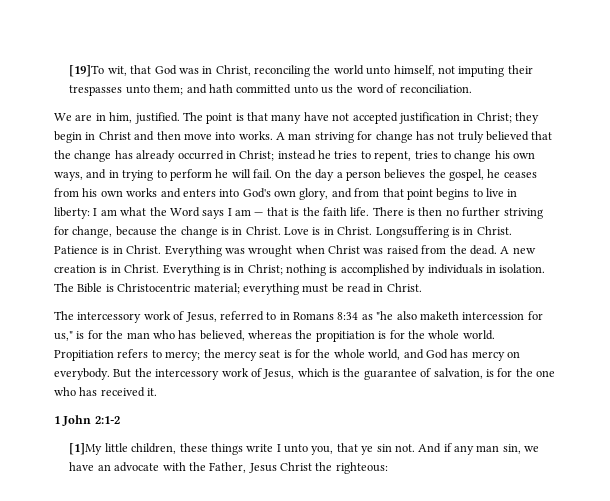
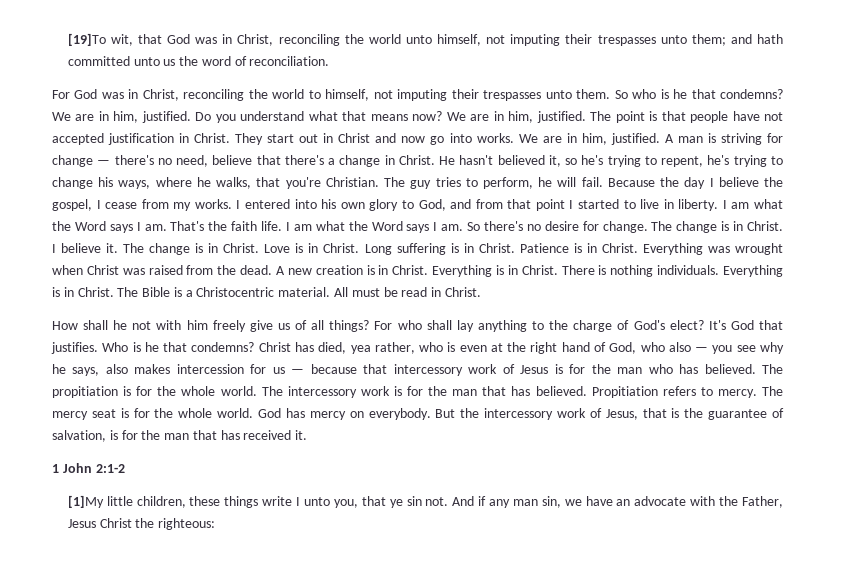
(472, 88) none -> [52,89,784,101] [52,111,443,123] For God was in Christ, reconciling the world to himself, not imputing their trespasses unto them. So who is he that condemns? We are in him, justified. Do you understand what that means now?
[271,114,302,124] many -> [690,111,729,123] people
[476,112,539,124] [54,131,273,143] Christ; they begin in Christ and then move into works. -> [194,133,660,145] Christ. They start out in Christ and now go into works. We are in him, justified.
(312, 136) none -> [707,133,716,143] is
[415,131,553,143] [54,150,535,162] [54,169,212,181] has not truly believed that the change has already occurred in Christ; instead he tries to repent, tries to change his own ways, and in trying to perform -> [97,155,783,167] [52,177,533,189] — there's no need, believe that there's a change in Christ. He hasn't believed it, so he's trying to repent, he's trying to change his ways, where he walks, that you're Christian. The guy tries to perform,
[275,170,292,178] On -> [607,178,655,187] Because
[336,169,537,181] [54,188,329,200] a person believes the gospel, he ceases from his own works and enters into God's own glory, -> [709,177,784,187] [52,199,446,211] I believe the gospel, I cease from my works. I entered into his own glory to God,
[436,188,470,200] begins -> [569,199,619,209] I started
[54,207,543,219] [54,226,178,238] liberty: I am what the Word says I am — that is the faith life. There is then no further striving for change, because the -> [678,199,784,211] [52,221,784,233] [52,243,145,253] liberty. I am what the Word says I am. That's the faith life. I am what the Word says I am. So there's no desire for change. The change is in Christ. I believe it. The
[375,226,449,238] Longsuffering -> [364,243,446,255] Long suffering
[247,264,546,276] [54,283,299,295] Christ; nothing is accomplished by individuals in isolation. The Bible is Christocentric material; everything -> [521,265,783,277] [52,287,349,297] Christ. There is nothing individuals. Everything is in Christ. The Bible is a Christocentric material. All
[54,311,543,323] [54,331,73,341] The intercessory work of Jesus, referred to in Romans 8:34 as "he also maketh intercession for us," -> [52,320,784,332] [51,342,784,354] [52,364,549,376] How shall he not with him freely give us of all things? For who shall lay anything to the charge of God's elect? It's God that justifies. Who is he that condemns? Christ has died, yea rather, who is even at the right hand of God, who also — you see why he says, also makes intercession for us — because that intercessory work of Jesus
[199,330,313,341] believed, whereas the -> [704,364,784,374] believed. The
(495, 335) none -> [261,386,587,398] The intercessory work is for the man that has believed.
[165,349,221,361] mercy; the -> [717,386,784,398] mercy. The
[368,349,424,360] world, and -> [217,408,254,418] world.
[297,368,329,377] which -> [642,408,667,418] that
[536,370,555,377] [54,387,76,396] one who -> [164,430,217,440] man that

